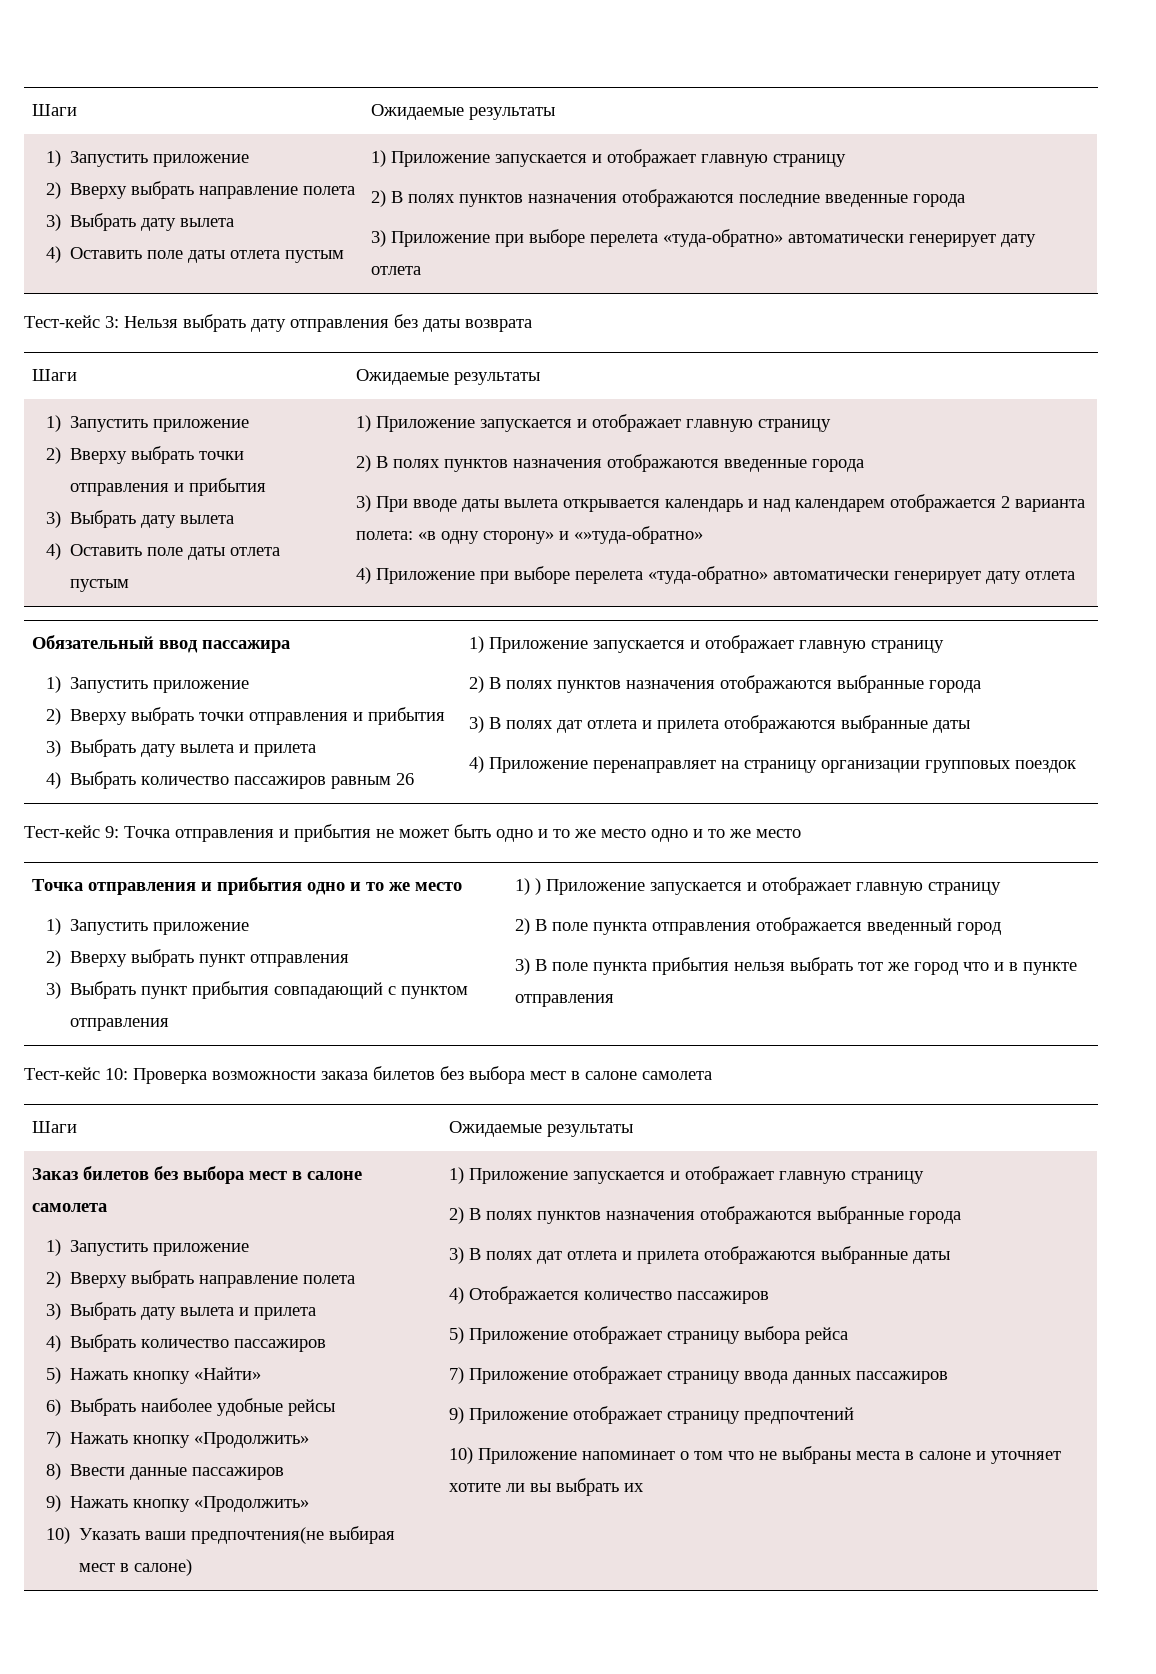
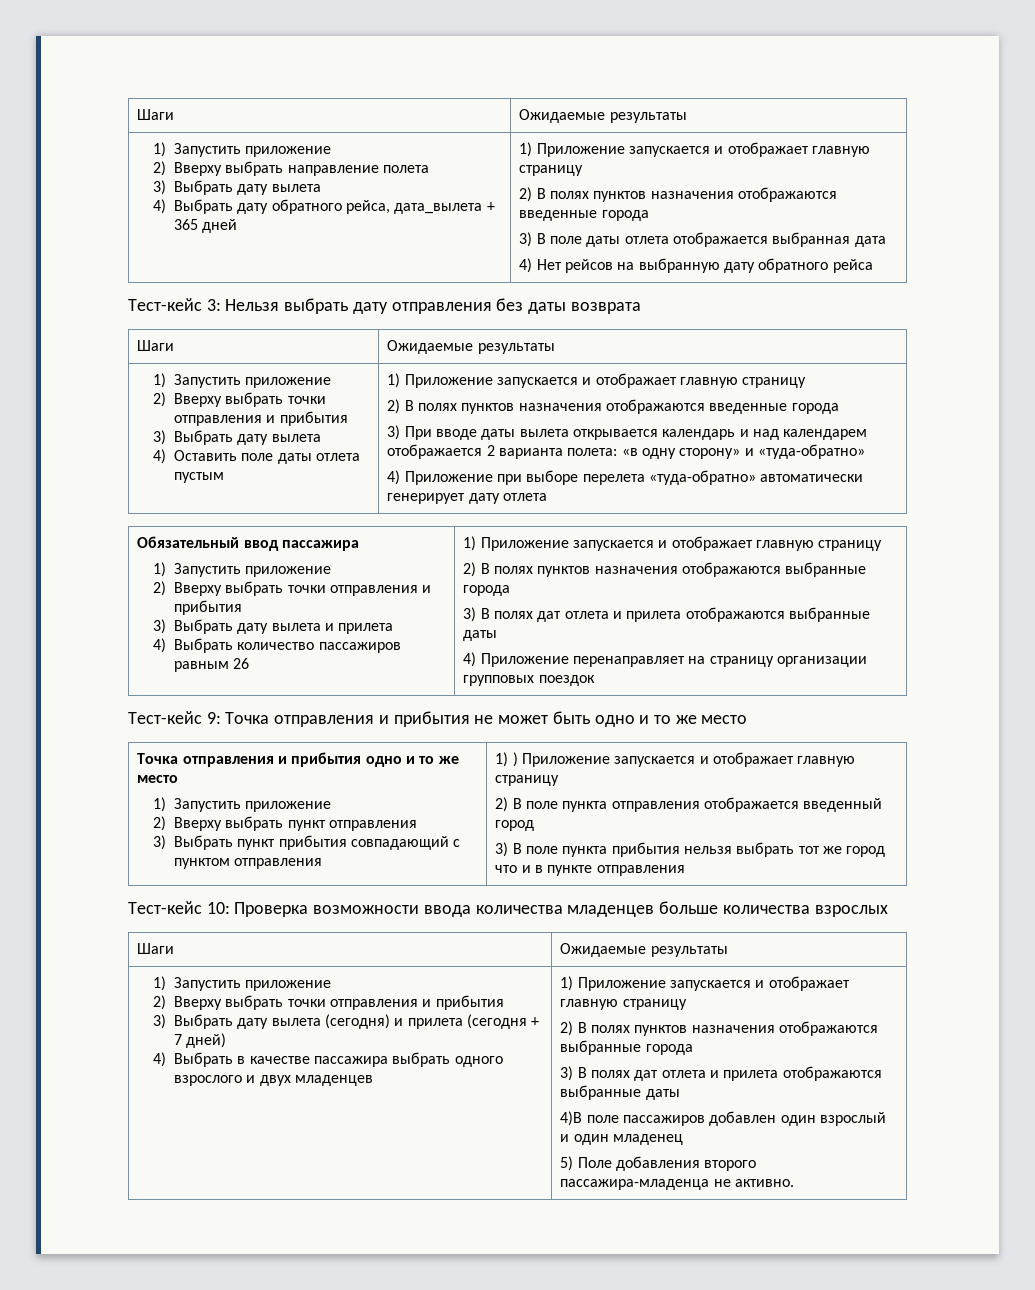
[69,247,344,263] Оставить поле даты отлета пустым -> [173,199,495,214] [173,219,238,233] Выбрать дату обратного рейса, дата_вылета + 365 дней
[739,194,966,207] [371,229,1037,247] [371,266,422,275] последние введенные города // 3) Приложение при выборе перелета «туда-обратно» автоматически генерирует дату отлета -> [519,210,649,221] [519,232,886,247] [519,258,873,273] введенные города // 3) В поле даты отлета отображается выбранная дата // 4) Нет рейсов на выбранную дату обратного рейса
[574,526,704,544] «»туда-обратно» -> [757,444,865,459] «туда-обратно»
[651,829,801,842] одно и то же место -> (748, 719) none
[321,1066,712,1084] [32,1121,78,1133] [449,1121,634,1137] [32,1166,363,1184] [32,1203,108,1212] [45,1239,249,1256] [45,1270,355,1288] [45,1302,316,1320] [45,1334,326,1352] [45,1367,261,1384] [45,1398,335,1416] [45,1431,309,1448] [45,1463,284,1480] [45,1495,309,1512] [45,1526,395,1544] [78,1559,192,1576] заказа билетов без выбора мест в салоне самолета // Шаги | Ожидаемые результаты // Заказ билетов без выбора мест в салоне самолета // 1) Запустить приложение // 2) Вверху выбрать направление полета // 3) Выбрать дату вылета и прилета // 4) Выбрать количество пассажиров // 5) Нажать кнопку «Найти» // 6) Выбрать наиболее удобные рейсы // 7) Нажать кнопку «Продолжить» // 8) Ввести данные пассажиров // 9) Нажать кнопку «Продолжить» // 10) Указать ваши предпочтения(не выбирая мест в салоне) -> [423,901,888,917] [137,943,175,954] [560,943,728,957] [152,976,332,991] [152,995,504,1010] [152,1014,540,1029] [173,1033,227,1048] [152,1052,503,1067] [173,1075,373,1086] ввода количества младенцев больше количества взрослых // Шаги | Ожидаемые результаты // 1) Запустить приложение // 2) Вверху выбрать точки отправления и прибытия // 3) Выбрать дату вылета (сегодня) и прилета (сегодня + 7 дней) // 4) Выбрать в качестве пассажира выбрать одного взрослого и двух младенцев
[449,1286,770,1304] [449,1326,849,1344] [449,1366,949,1384] [449,1406,855,1424] [449,1446,1062,1464] [449,1478,645,1496] 4) Отображается количество пассажиров // 5) Приложение отображает страницу выбора рейса // 7) Приложение отображает страницу ввода данных пассажиров // 9) Приложение отображает страницу предпочтений // 10) Приложение напоминает о том что не выбраны места в салоне и уточняет хотите ли вы выбрать их -> [560,1111,886,1126] [560,1134,683,1145] [560,1156,757,1171] [560,1179,794,1190] 4)В поле пассажиров добавлен один взрослый и один младенец // 5) Поле добавления второго пассажира-младенца не активно.

